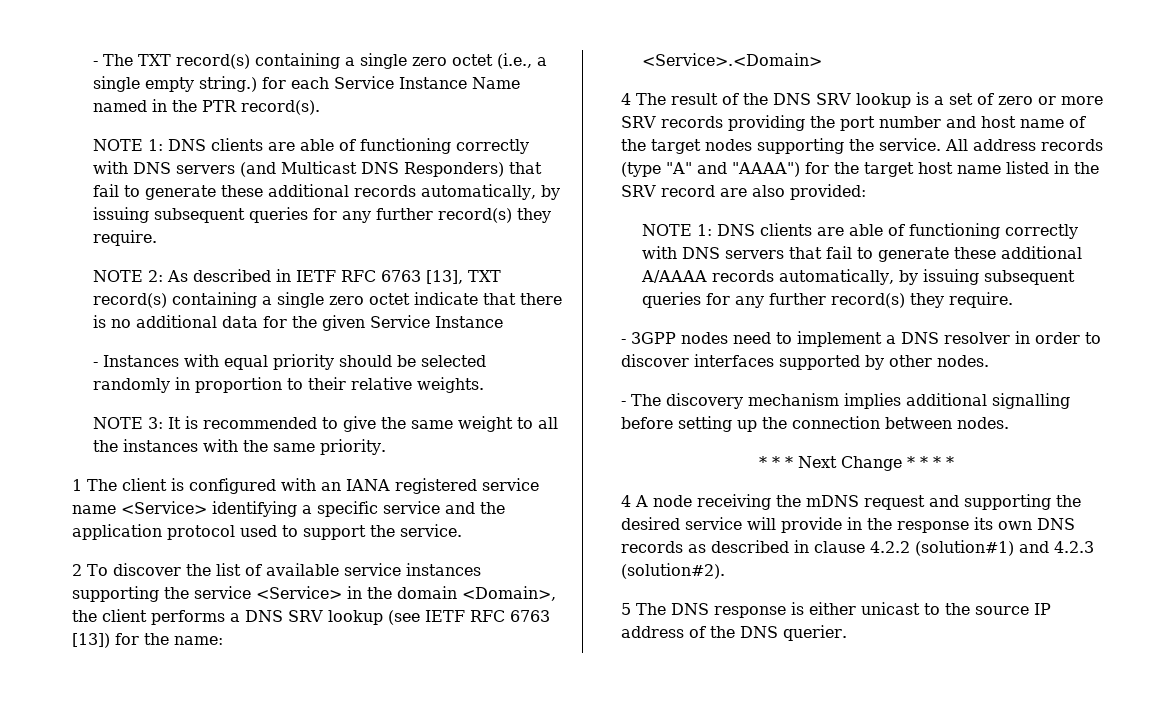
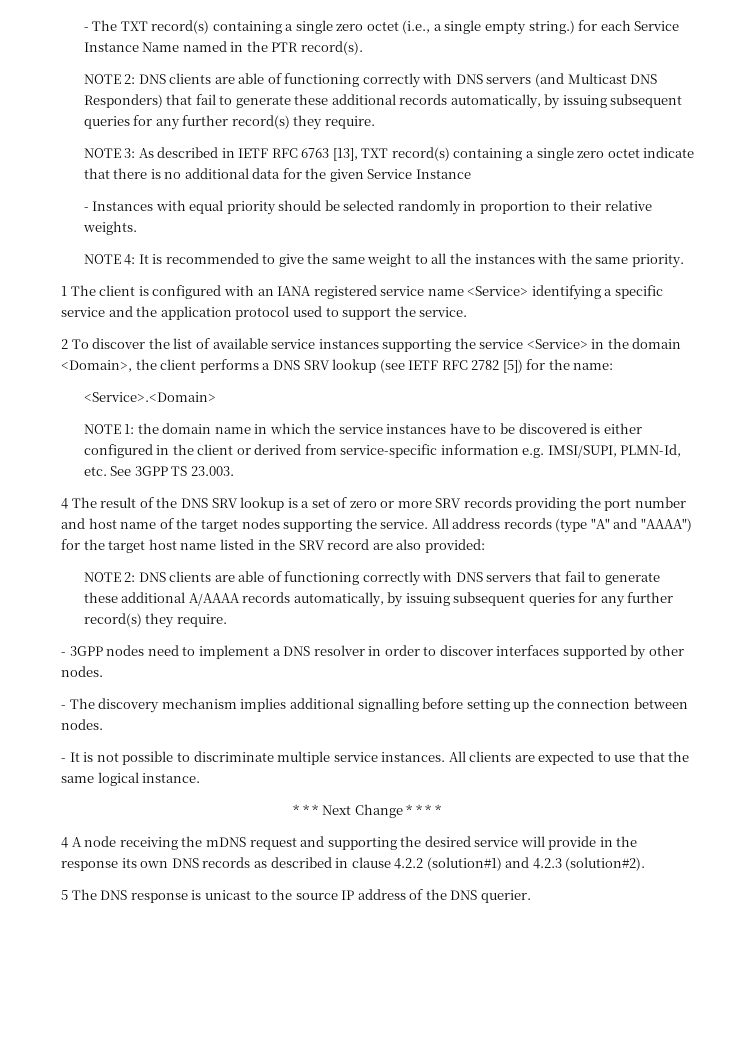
[148,139,164,151] 1: -> [124,74,136,84] 2:
[148,270,164,282] 2: -> [124,148,136,158] 3:
[148,417,164,429] 3: -> [124,254,136,265] 4:
[509,610,550,622] [71,633,110,648] 6763 [13]) -> [471,359,523,373] 2782 [5])
(823, 59) none -> [83,423,642,434] [83,444,682,458] [83,466,234,476] // NOTE 1: the domain name in which the service instances have to be discovered is either configured in the client or derived from service-specific information e.g. IMSI/SUPI, PLMN-Id, etc. See 3GPP TS 23.003.
[697,224,713,236] 1: -> [124,572,136,582] 2:
(1009, 423) none -> [61,751,690,765] [61,772,201,786] // - It is not possible to discriminate multiple service instances. All clients are expected to use that the same logical instance.
[808,602,856,615] either -> (202, 895) none

